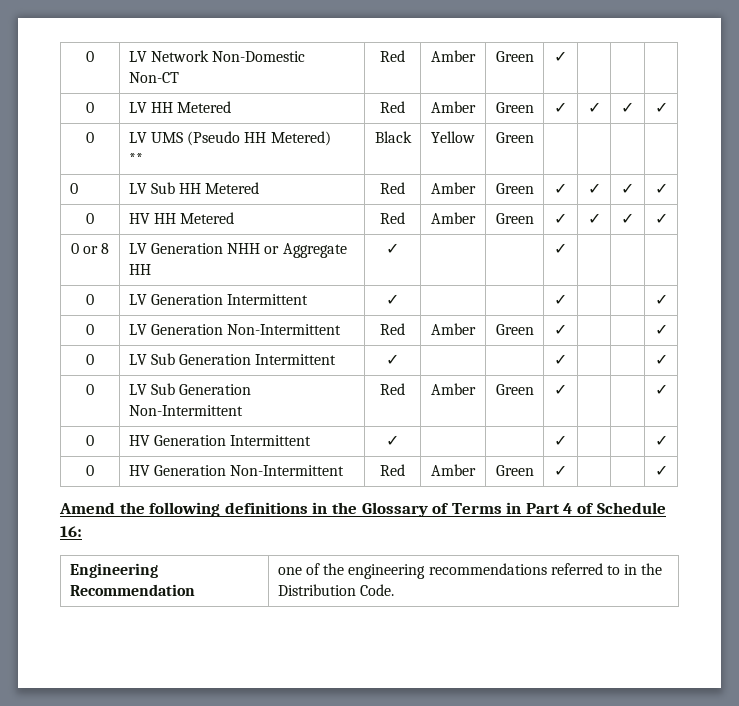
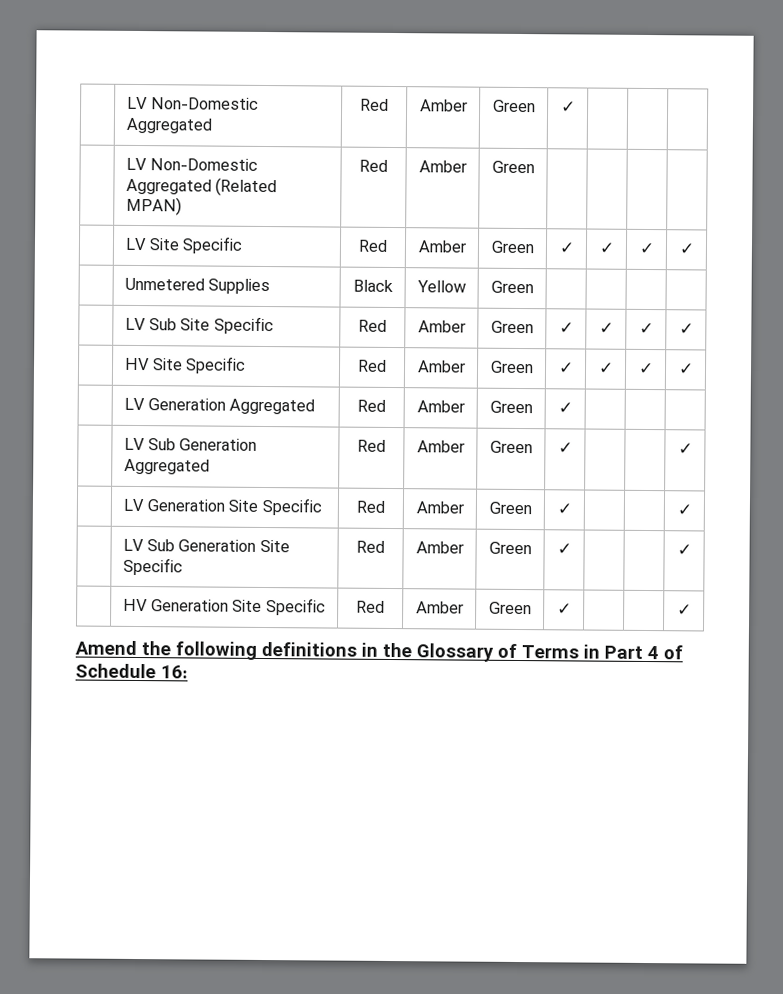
[86,51,94,62] [128,50,306,62] [128,72,179,83] [380,50,405,62] [431,50,476,62] [495,51,534,62] [554,51,567,62] [86,102,94,113] [128,101,232,113] [380,101,405,113] [431,101,476,113] [495,102,534,113] [554,102,567,113] [587,102,601,113] [621,102,634,113] [654,102,668,113] [86,132,94,143] [128,131,331,146] [128,153,143,164] 0 | LV Network Non-Domestic Non-CT | Red | Amber | Green | ✓ | | | // 0 | LV HH Metered | Red | Amber | Green | ✓ | ✓ | ✓ | ✓ // 0 | LV UMS (Pseudo HH Metered) // ** -> [126,96,260,110] [125,117,212,134] [360,98,389,111] [419,99,468,112] [492,99,536,113] [560,101,576,113] [125,157,259,171] [125,177,278,197] [125,196,182,216] [359,159,388,172] [418,160,467,173] [491,160,535,174] [124,236,244,254] [358,239,388,252] [417,240,467,253] [490,240,535,254] [558,242,575,254] [598,242,615,254] [638,242,655,255] [678,243,695,255] [124,277,271,295] | LV Non-Domestic Aggregated | Red | Amber | Green | ✓ | | | // | LV Non-Domestic Aggregated (Related MPAN) | Red | Amber | Green | | | | // | LV Site Specific | Red | Amber | Green | ✓ | ✓ | ✓ | ✓ // | Unmetered Supplies
[69,183,78,194] [128,182,260,194] [380,182,405,194] [431,182,476,194] [495,183,534,194] [554,183,567,194] [587,183,601,194] [621,183,634,194] [654,183,668,194] [86,213,94,224] [128,212,235,224] [380,212,405,224] [431,212,476,224] [495,213,534,224] [554,213,567,224] [587,213,601,224] [621,213,634,224] [654,213,668,224] [70,243,110,254] [128,243,347,258] [128,264,151,275] [386,243,399,254] [554,243,567,254] [86,294,94,305] [128,294,309,305] [386,294,399,305] [554,294,567,305] [654,294,668,305] [86,324,94,335] [128,324,342,335] [380,323,405,335] [431,323,476,335] [495,324,534,335] [554,324,567,335] [654,324,668,335] [86,354,94,365] [128,353,337,365] [386,354,399,365] [554,354,567,365] [654,354,668,365] [86,384,94,395] [128,383,252,395] [128,405,243,416] [380,383,405,395] [431,383,476,395] [495,384,534,395] [554,384,567,395] [654,384,668,395] [86,435,94,446] [128,435,312,446] [386,435,399,446] [554,435,567,446] [654,435,668,446] [86,465,94,476] [128,465,345,476] 0 | LV Sub HH Metered | Red | Amber | Green | ✓ | ✓ | ✓ | ✓ // 0 | HV HH Metered | Red | Amber | Green | ✓ | ✓ | ✓ | ✓ // 0 or 8 | LV Generation NHH or Aggregate HH | ✓ | | | ✓ | | | // 0 | LV Generation Intermittent | ✓ | | | ✓ | | | ✓ // 0 | LV Generation Non-Intermittent | Red | Amber | Green | ✓ | | | ✓ // 0 | LV Sub Generation Intermittent | ✓ | | | ✓ | | | ✓ // 0 | LV Sub Generation Non-Intermittent | Red | Amber | Green | ✓ | | | ✓ // 0 | HV Generation Intermittent | ✓ | | | ✓ | | | ✓ // 0 | HV Generation Non-Intermittent -> [124,316,274,335] [358,319,387,332] [417,320,466,333] [490,320,534,334] [558,322,574,334] [598,322,614,334] [638,322,654,335] [678,323,694,335] [123,356,247,374] [357,359,387,372] [416,360,466,373] [489,360,534,374] [557,362,574,374] [597,362,614,374] [637,362,654,375] [677,363,694,375] [123,397,316,415] [357,399,386,412] [416,400,465,413] [489,400,533,414] [557,402,573,414] [123,437,258,451] [123,458,210,475] [357,439,386,452] [416,440,465,453] [489,440,533,454] [557,442,573,454] [677,443,693,455] [122,497,322,516] [356,500,385,513] [415,501,464,514] [488,501,532,515] [556,503,572,515] [676,504,692,516] [122,538,290,553] [122,557,183,576] [356,540,385,553] [415,541,464,554] [488,541,532,555] [556,543,572,555] [676,544,692,556] [122,598,326,616] | LV Sub Site Specific | Red | Amber | Green | ✓ | ✓ | ✓ | ✓ // | HV Site Specific | Red | Amber | Green | ✓ | ✓ | ✓ | ✓ // | LV Generation Aggregated | Red | Amber | Green | ✓ | | | // | LV Sub Generation Aggregated | Red | Amber | Green | ✓ | | | ✓ // | LV Generation Site Specific | Red | Amber | Green | ✓ | | | ✓ // | LV Sub Generation Site Specific | Red | Amber | Green | ✓ | | | ✓ // | HV Generation Site Specific
[69,563,158,578] [69,584,195,596] [277,563,663,579] [277,584,394,596] // Engineering Recommendation | one of the engineering recommendations referred to in the Distribution Code. -> (188, 672) none

